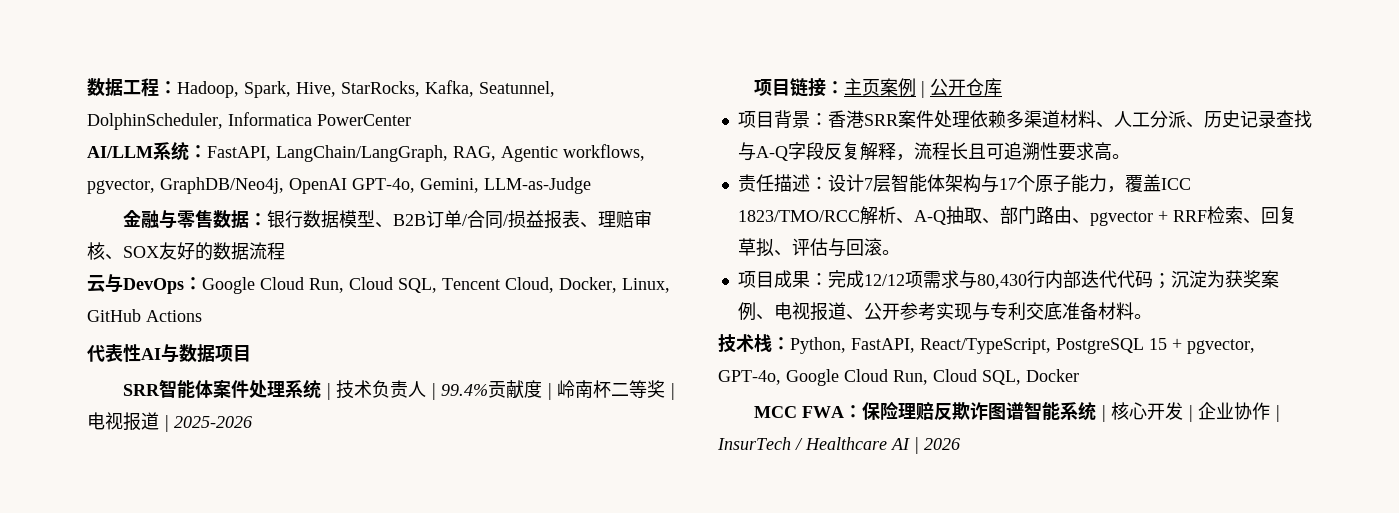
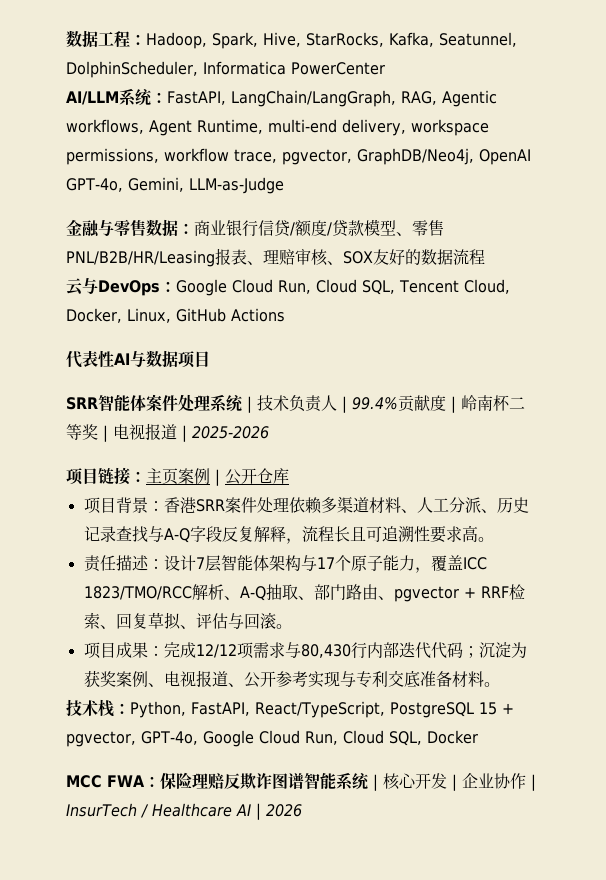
(645, 152) none -> [149,119,489,136] [66,148,277,165] Agent Runtime, multi-end delivery, workspace permissions, workflow trace,
[266,210,544,229] 银行数据模型、B2B订单/合同/损益 -> [194,219,444,237] [66,250,215,267] 商业银行信贷/额度/贷款模型、零售PNL/B2B/HR/Leasing

